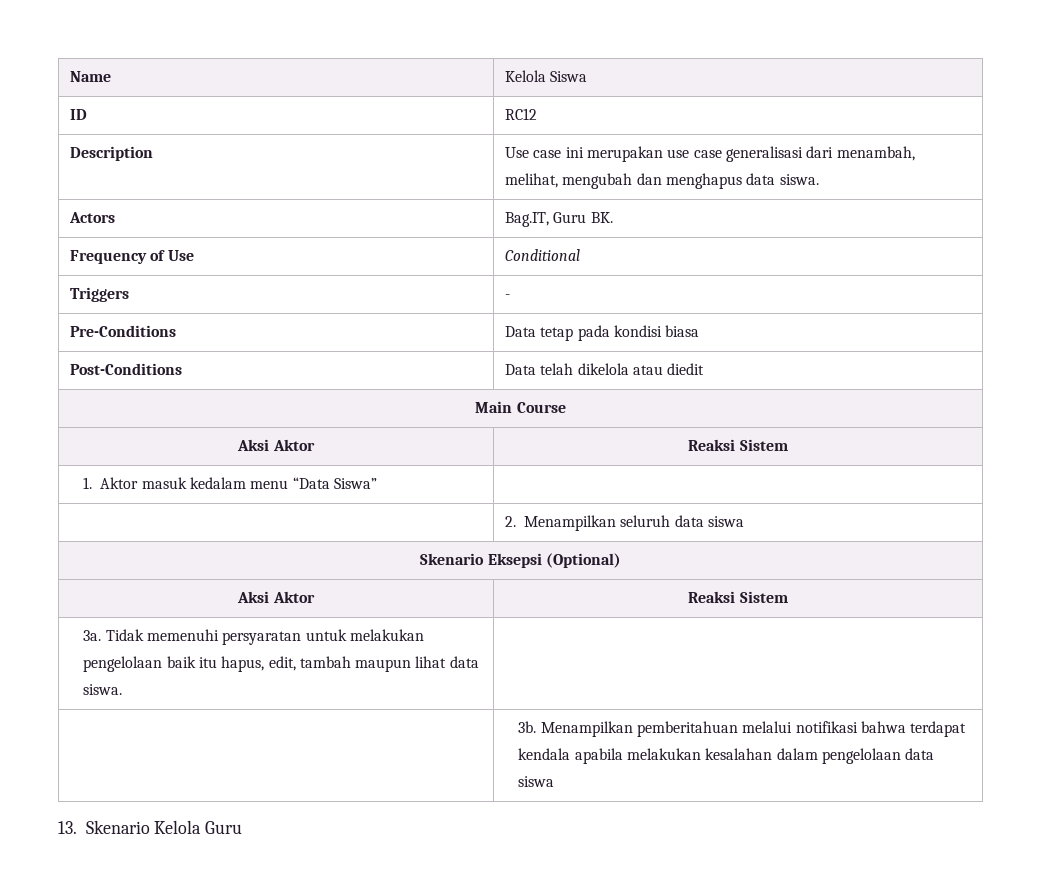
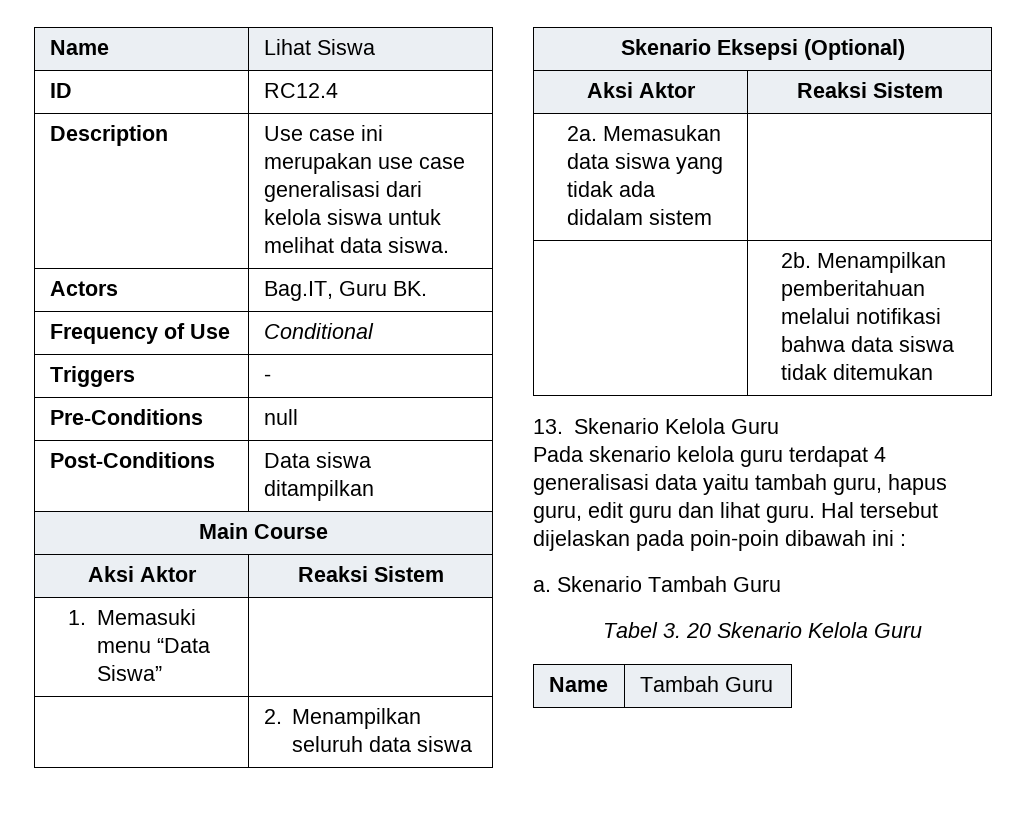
[69,71,111,82] [504,70,546,82] Name | Kelola -> [49,40,109,55] [263,39,311,55] Name | Lihat
[504,108,537,120] RC12 -> [263,83,338,98] RC12.4
[836,146,915,161] [504,173,742,189] menambah, melihat, mengubah dan menghapus -> [263,209,441,225] [263,237,334,253] kelola siswa untuk melihat
[504,325,700,341] [69,363,182,375] [504,363,705,375] Data tetap pada kondisi biasa // Post-Conditions | Data telah dikelola atau diedit -> [263,409,298,425] [49,452,215,468] [263,452,371,468] [263,480,374,501] null // Post-Conditions | Data siswa ditampilkan
[100,477,246,489] Aktor masuk kedalam -> [96,609,196,625] Memasuki
[83,629,424,645] [83,656,479,672] [83,684,123,695] [518,721,537,733] 3a. Tidak memenuhi persyaratan untuk melakukan pengelolaan baik itu hapus, edit, tambah maupun lihat data siswa. | // | 3b. -> [567,125,722,141] [567,153,724,174] [567,181,656,197] [567,209,713,225] [781,252,812,268] 2a. Memasukan data siswa yang tidak ada didalam sistem | // | 2b.
[910,721,967,737] [518,748,935,764] [518,776,555,787] terdapat kendala apabila melakukan kesalahan dalam pengelolaan data siswa -> [851,336,955,352] [781,364,934,380] data siswa tidak ditemukan
(243, 827) none -> [533,446,886,467] [533,474,947,495] [533,502,938,523] [533,530,906,551] [533,576,781,592] [603,622,922,638] [548,677,608,692] [639,676,773,692] // Pada skenario kelola guru terdapat 4 generalisasi data yaitu tambah guru, hapus guru, edit guru dan lihat guru. Hal tersebut dijelaskan pada poin-poin dibawah ini : // a. Skenario Tambah Guru // Tabel 3. 20 Skenario Kelola Guru // Name | Tambah Guru

